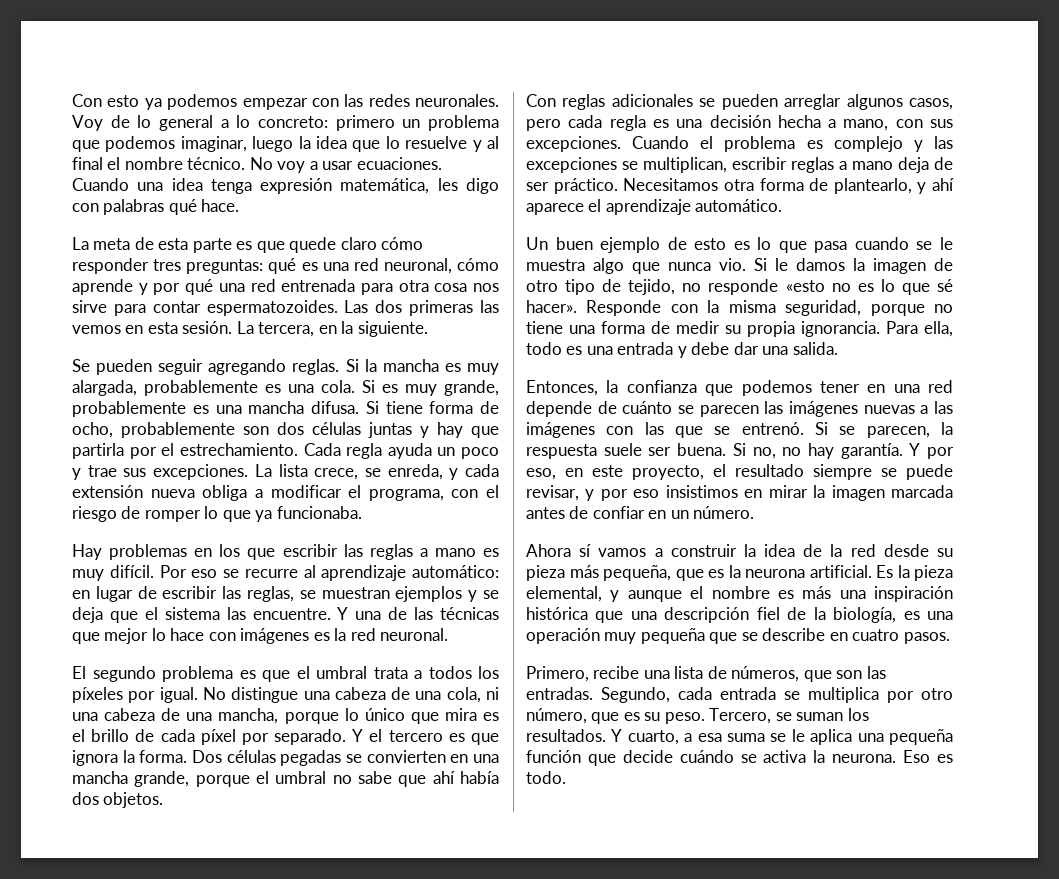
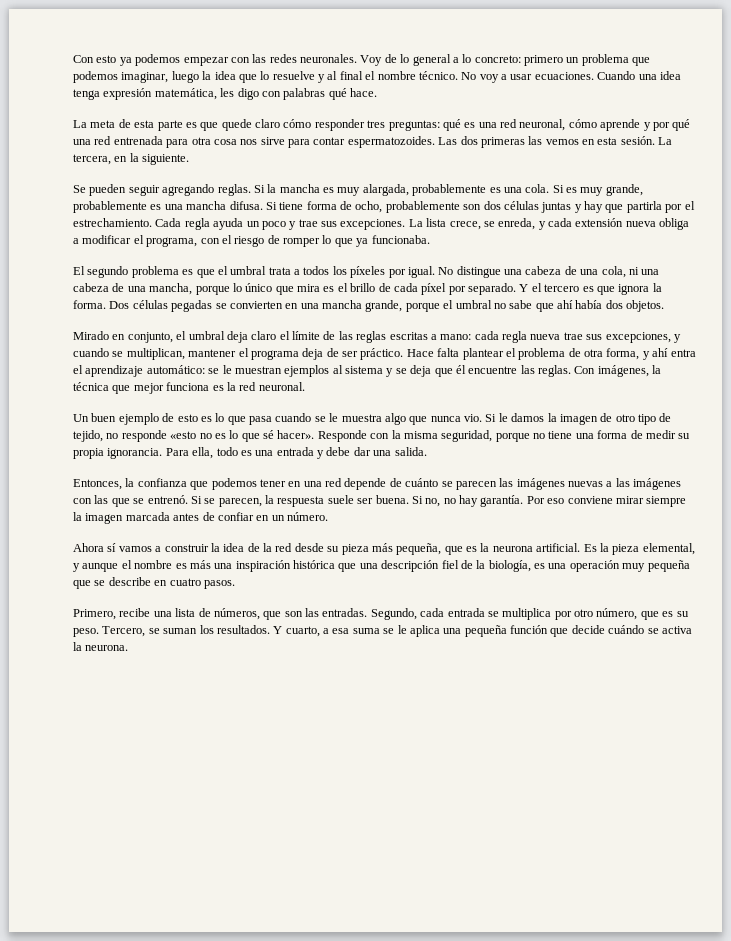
[72,544,500,560] [72,565,499,581] [72,586,500,602] [72,607,499,623] [72,628,449,644] // Hay problemas en los que escribir las reglas a mano es muy difícil. Por eso se recurre al aprendizaje automático: en lugar de escribir las reglas, se muestran ejemplos y se deja que el sistema las encuentre. Y una de las técnicas que mejor lo hace con imágenes es la red neuronal. -> (430, 239) none
[526,94,953,110] [526,115,953,131] [526,136,954,152] [526,157,953,173] [526,178,912,194] Con reglas adicionales se pueden arreglar algunos casos, pero cada regla es una decisión hecha a mano, con sus excepciones. Cuando el problema es complejo y las excepciones se multiplican, escribir reglas a mano deja de ser práctico. Necesitamos otra forma de plantearlo, -> [73,331,681,343] [73,348,640,360] Mirado en conjunto, el umbral deja claro el límite de las reglas escritas a mano: cada regla nueva trae sus excepciones, y cuando se multiplican, mantener el programa deja de ser práctico. Hace falta plantear el problema de otra forma,
[526,203,584,215] aparece -> [670,349,696,357] entra
[695,199,783,212] automático. -> [146,365,662,377] [73,382,305,394] automático: se le muestran ejemplos al sistema y se deja que él encuentre las reglas. Con imágenes, la técnica que mejor funciona es la red neuronal.
[909,443,954,459] [526,464,953,480] [526,485,808,501] Y por eso, en este proyecto, el resultado siempre se puede revisar, y por eso insistimos en mirar -> [526,496,687,507] Por eso conviene mirar siempre
[903,750,954,763] [526,771,566,784] Eso es todo. -> (129, 648) none

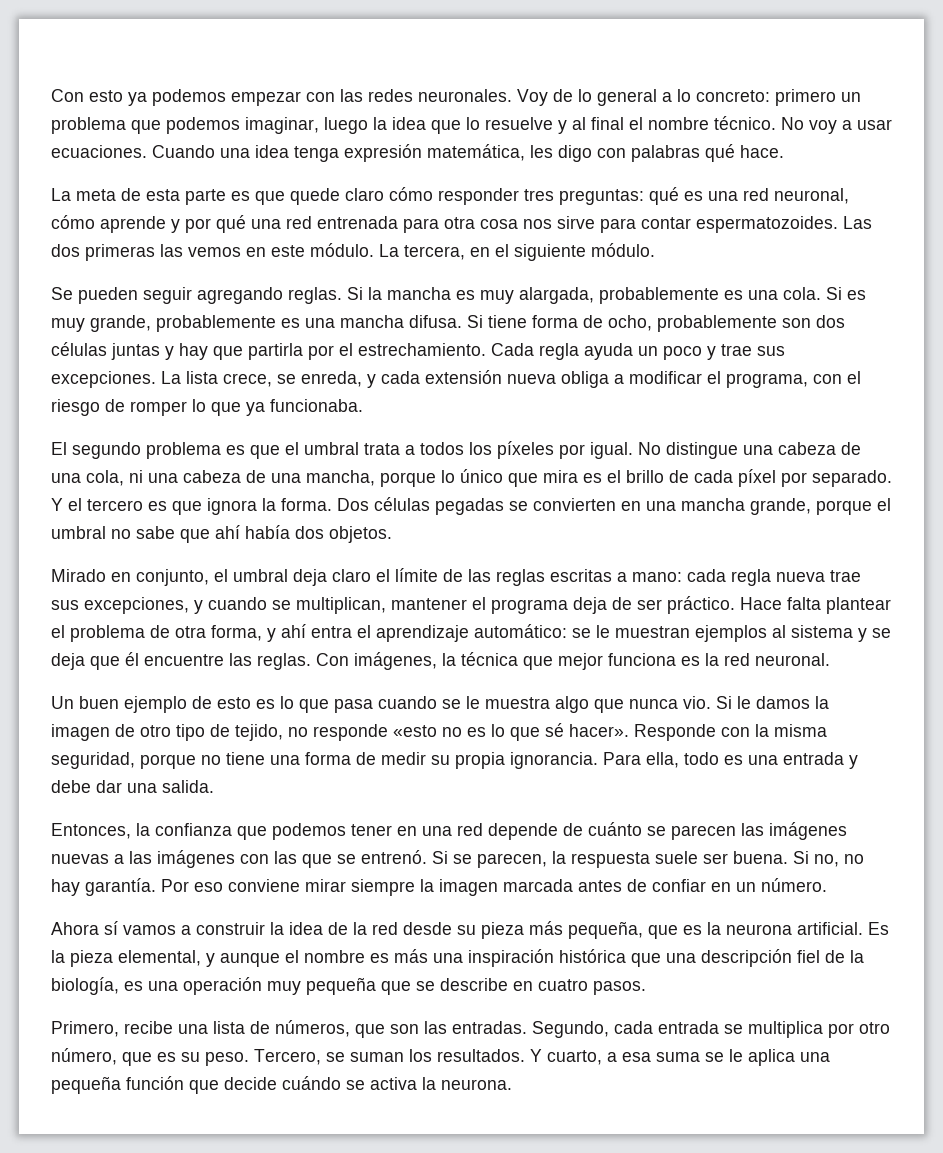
[597,136,655,145] esta sesión. -> [271,243,374,257] este módulo.
[129,153,190,165] la siguiente. -> [495,243,655,261] el siguiente módulo.

